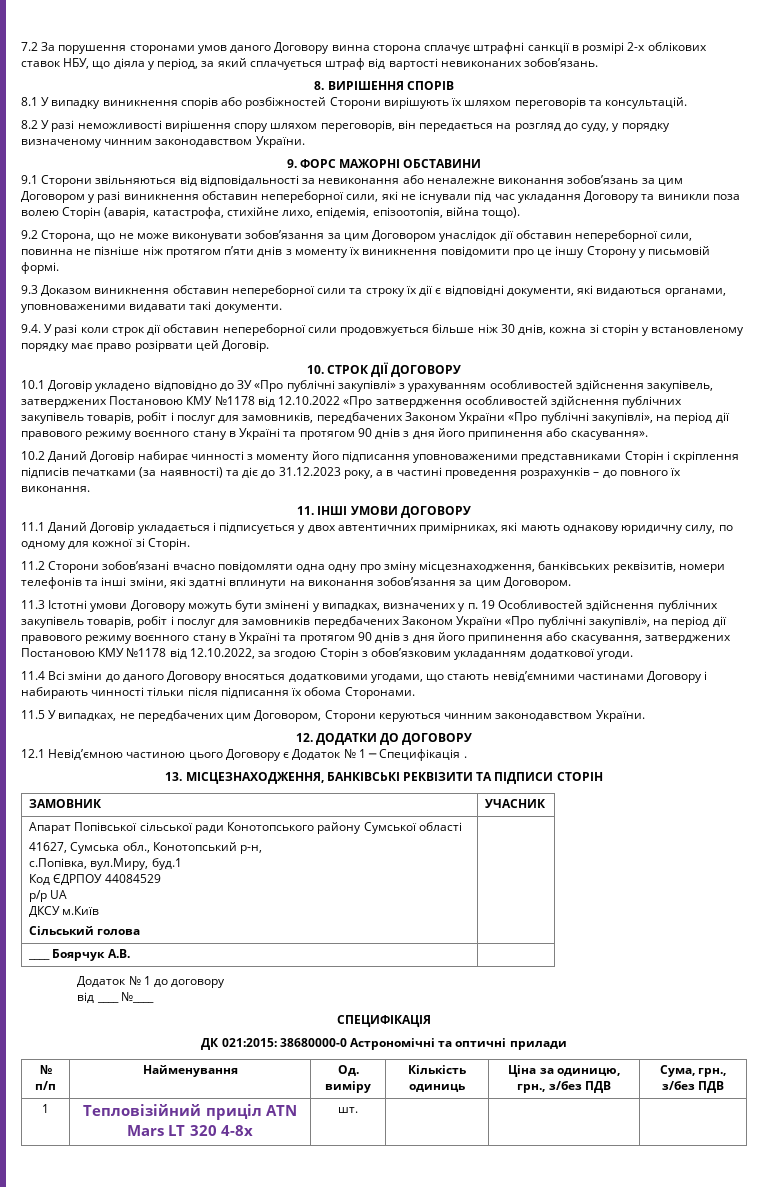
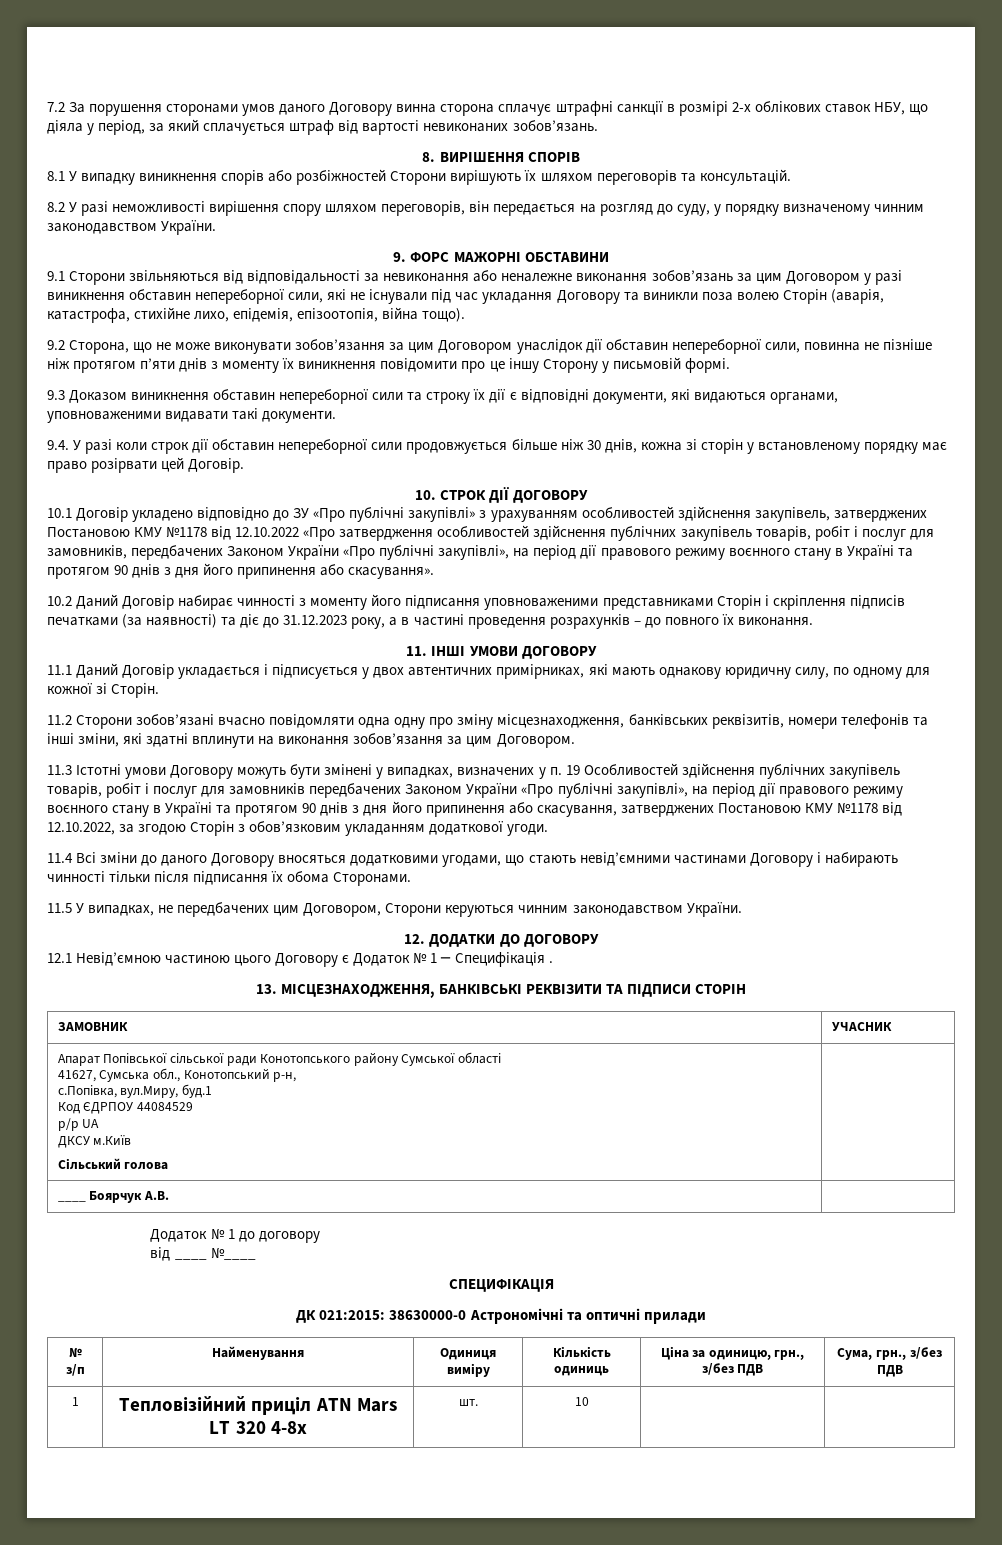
[279,1038,347,1047] 38680000-0 -> [389,1310,467,1320] 38630000-0
[35,1081,56,1090] п/п -> [65,1364,85,1376] з/п
[337,1065,359,1076] Од. -> [440,1348,496,1360] Одиниця
(358, 1110) none -> [574,1397,589,1406] 10

